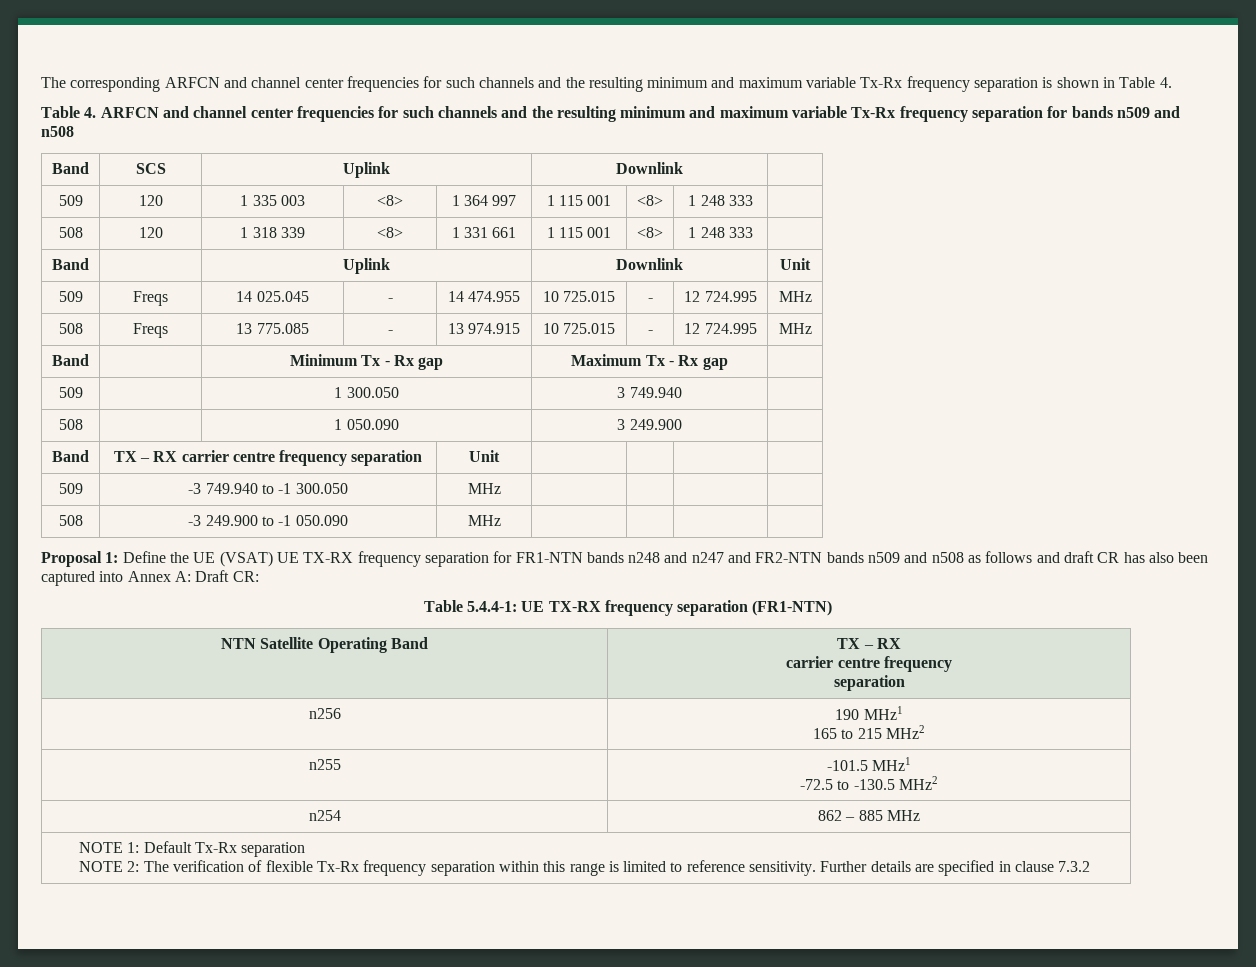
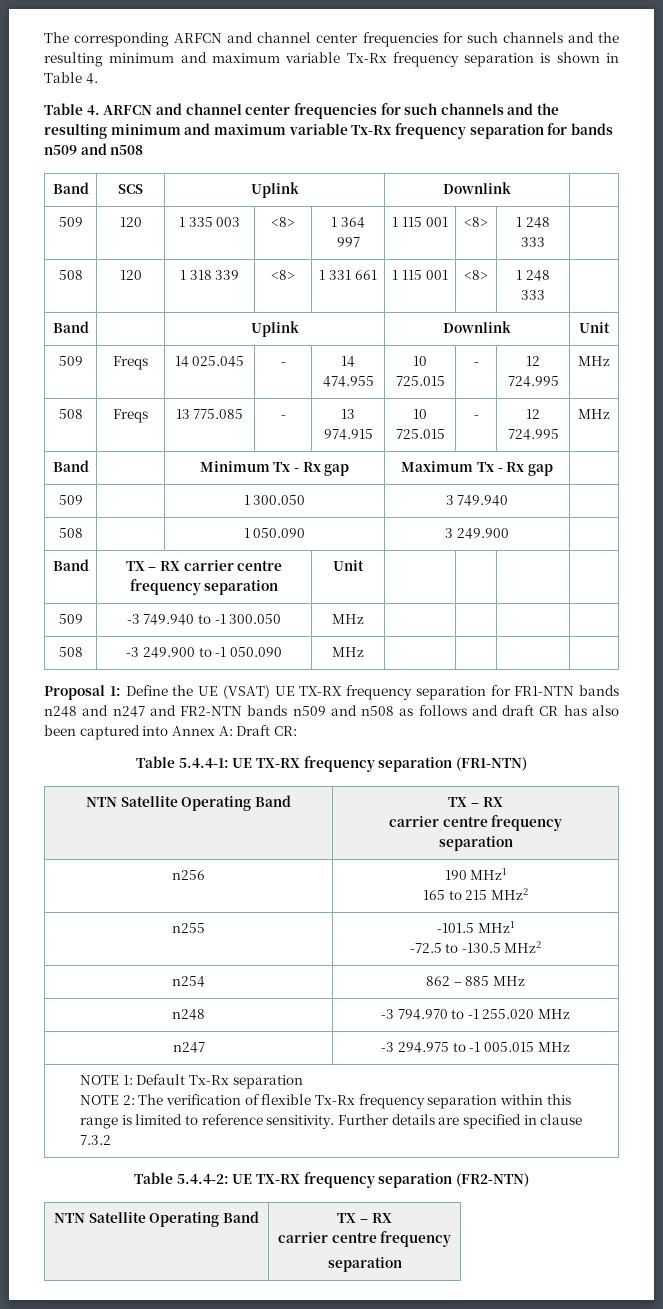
(920, 815) none -> [172,1009,205,1020] [380,1009,571,1020] [172,1042,205,1053] [381,1042,570,1053] // n248 | -3 794.970 to -1 255.020 MHz // n247 | -3 294.975 to -1 005.015 MHz
(1091, 866) none -> [134,1172,529,1188] [54,1211,259,1227] [337,1213,392,1223] [277,1231,452,1247] [327,1257,402,1272] // Table 5.4.4-2: UE TX-RX frequency separation (FR2-NTN) // NTN Satellite Operating Band | TX – RX // carrier centre frequency // separation

